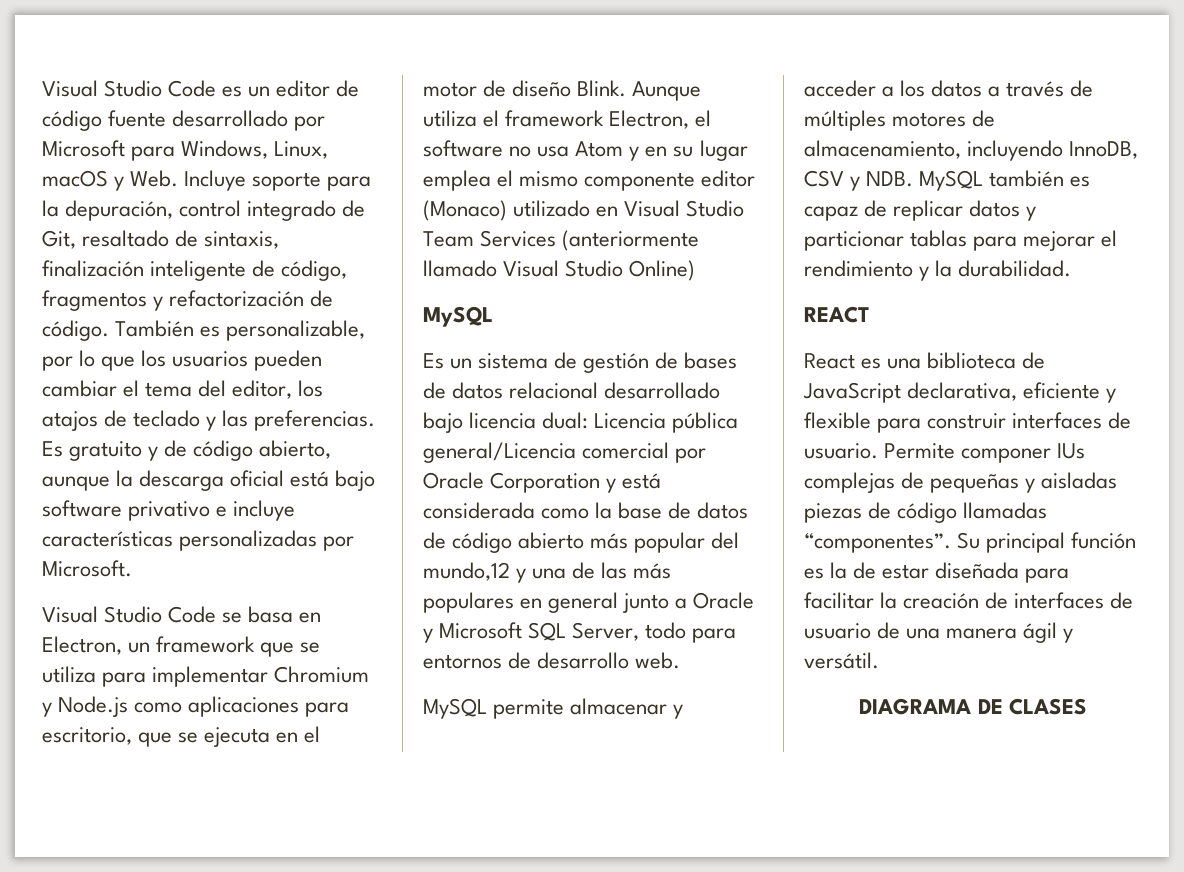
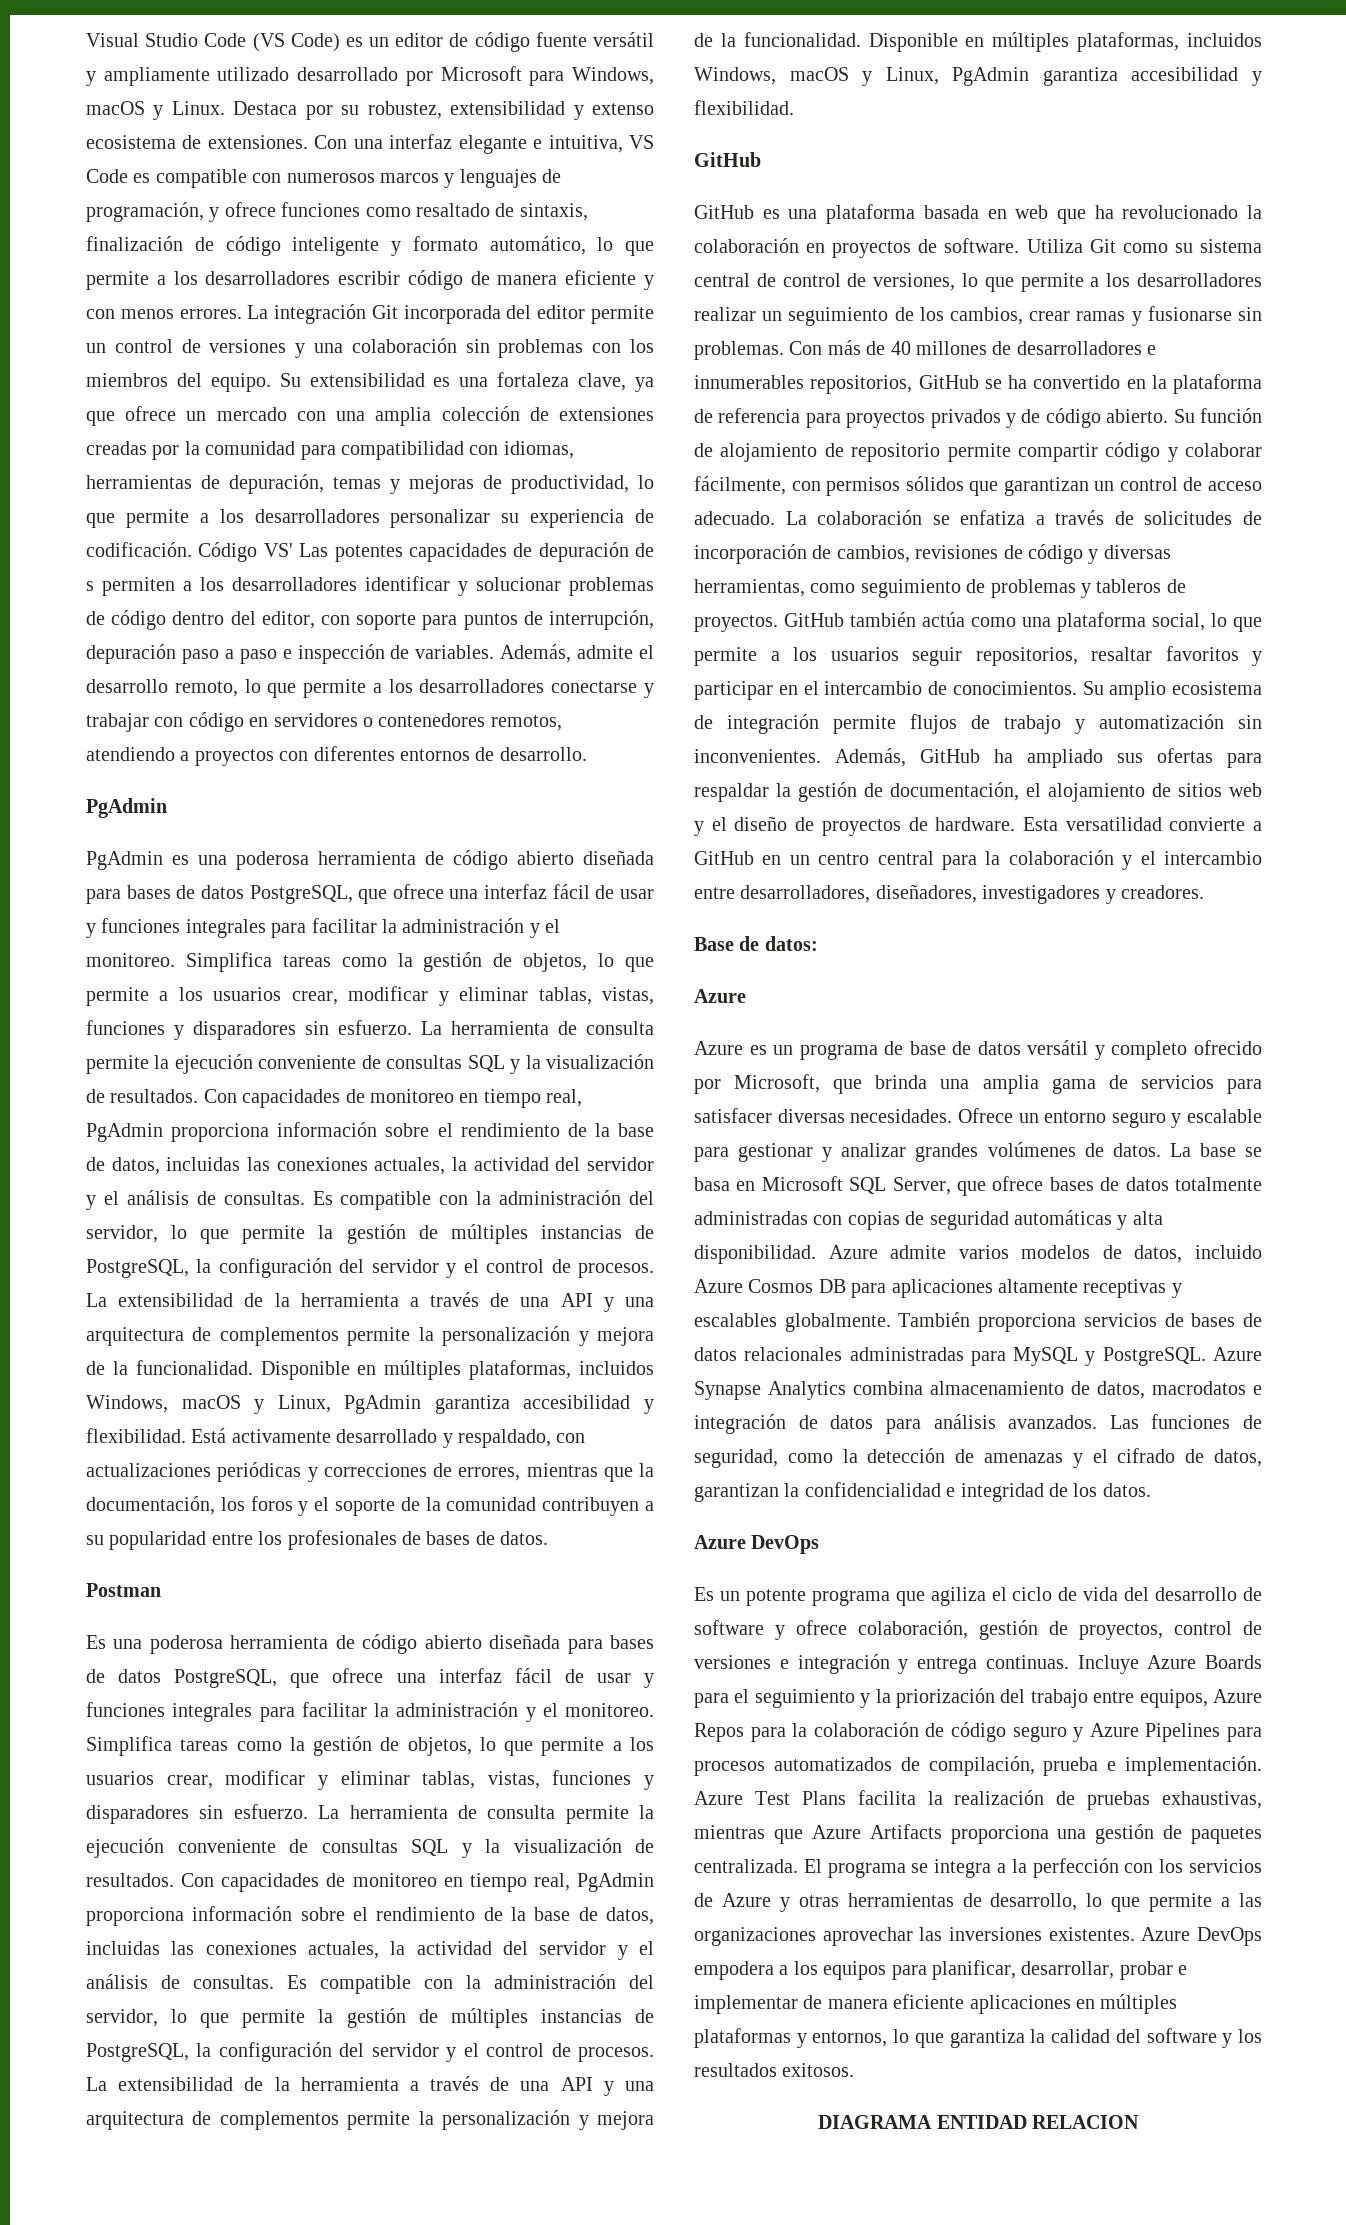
[42,80,217,97] Visual Studio Code -> [86,33,340,52] Visual Studio Code (VS Code)
(167, 118) none -> [593,32,654,47] [86,67,290,86] versátil y ampliamente utilizado
[274,141,329,159] [42,170,372,191] [42,200,366,221] [42,230,280,249] [42,260,348,281] [42,290,334,311] [42,320,366,341] [42,350,323,371] [42,380,324,399] [42,410,376,431] [42,440,332,461] [42,470,376,491] [42,500,296,521] [42,530,355,551] [42,560,132,577] [42,606,322,623] [42,636,321,657] [42,666,370,687] [42,696,350,717] [42,726,321,747] [423,80,702,101] [423,110,712,129] [423,140,748,161] [423,170,756,191] [423,200,745,221] [423,230,700,251] [423,260,696,281] [423,306,493,327] [423,352,738,373] [423,382,721,399] [423,412,739,433] [423,442,707,463] [423,472,662,493] [423,502,749,519] [423,532,740,553] [423,562,672,583] [423,592,755,613] [423,622,737,643] [423,652,681,669] [423,698,684,719] [804,80,1094,97] [804,110,996,131] [804,140,1139,161] [804,170,1091,191] [804,200,1037,221] [804,230,1118,251] [804,260,1072,281] [804,306,869,323] [804,352,1046,369] [803,382,1117,403] [804,412,1132,433] [804,443,1086,463] [804,472,1118,493] [804,502,1048,523] [804,532,1137,553] [804,562,1070,583] [804,592,1134,609] [804,622,1074,643] [804,652,879,669] Linux, macOS y Web. Incluye soporte para la depuración, control integrado de Git, resaltado de sintaxis, finalización inteligente de código, fragmentos y refactorización de código. También es personalizable, por lo que los usuarios pueden cambiar el tema del editor, los atajos de teclado y las preferencias. Es gratuito y de código abierto, aunque la descarga oficial está bajo software privativo e incluye características personalizadas por Microsoft. // Visual Studio Code se basa en Electron, un framework que se utiliza para implementar Chromium y Node.js como aplicaciones para escritorio, que se ejecuta en el motor de diseño Blink. Aunque utiliza el framework Electron, el software no usa Atom y en su lugar emplea el mismo componente editor (Monaco) utilizado en Visual Studio Team Services (anteriormente llamado Visual Studio Online) // MySQL // Es un sistema de gestión de bases de datos relacional desarrollado bajo licencia dual: Licencia pública general/Licencia comercial por Oracle Corporation y está considerada como la base de datos de código abierto más popular del mundo,12 y una de las más populares en general junto a Oracle y Microsoft SQL Server, todo para entornos de desarrollo web. // MySQL permite almacenar y acceder a los datos a través de múltiples motores de almacenamiento, incluyendo InnoDB, CSV y NDB. MySQL también es capaz de replicar datos y particionar tablas para mejorar el rendimiento y la durabilidad. // REACT // React es una biblioteca de JavaScript declarativa, eficiente y flexible para construir interfaces de usuario. Permite componer IUs complejas de pequeñas y aisladas piezas de código llamadas “componentes”. Su principal función es la de estar diseñada para facilitar la creación de interfaces de usuario de una manera ágil y versátil. -> [86,101,654,120] [86,134,655,154] [86,169,562,188] [86,202,588,222] [86,236,654,256] [86,270,654,290] [86,304,654,324] [86,338,654,358] [86,372,655,392] [86,406,654,426] [86,441,574,460] [86,474,654,494] [86,509,654,528] [86,542,654,562] [86,576,654,596] [86,610,654,630] [86,644,654,664] [86,679,654,698] [86,712,562,732] [86,746,587,766] [86,798,167,818] [86,850,654,870] [86,884,654,904] [86,918,561,938] [86,952,655,972] [86,986,654,1006] [86,1020,654,1040] [86,1054,654,1074] [86,1089,583,1108] [86,1122,654,1142] [86,1157,654,1175] [86,1190,654,1210] [86,1224,654,1244] [86,1258,654,1278] [86,1292,654,1312] [86,1326,654,1346] [86,1360,654,1380] [86,1395,654,1414] [86,1428,586,1448] [86,1462,654,1482] [86,1496,654,1516] [86,1530,549,1550] [86,1583,161,1597] [86,1634,655,1654] [86,1668,655,1688] [86,1702,654,1722] [86,1736,654,1756] [86,1770,654,1790] [86,1804,654,1824] [86,1838,654,1858] [86,1873,654,1892] [86,1906,654,1926] [86,1941,654,1960] [86,1974,654,1994] [86,2008,654,2028] [86,2042,654,2062] [86,2076,654,2096] [86,2110,654,2130] [694,32,1262,52] [694,67,1262,86] [694,100,794,115] [694,152,761,167] [694,204,1262,224] [694,238,1262,258] [694,273,1262,292] [694,306,1262,326] [694,340,1157,360] [694,374,1262,394] [694,408,1262,428] [694,442,1262,462] [694,476,1262,496] [694,510,1262,525] [694,544,1171,564] [694,579,1186,598] [694,612,1262,632] [694,646,1262,666] [694,681,1262,700] [694,714,1262,734] [694,748,1262,768] [694,782,1262,802] [694,816,1262,836] [694,850,1262,870] [694,884,1204,904] [694,936,818,951] [694,989,746,1003] [694,1040,1262,1060] [694,1074,1262,1094] [694,1108,1262,1128] [694,1142,1262,1162] [694,1176,1262,1196] [694,1210,1163,1230] [694,1245,1262,1264] [694,1279,1182,1298] [694,1312,1262,1332] [694,1347,1262,1366] [694,1381,1262,1400] [694,1414,1262,1434] [694,1448,1262,1468] [694,1482,1151,1502] [694,1535,820,1554] [694,1587,1262,1606] [694,1620,1262,1640] [694,1654,1262,1674] [694,1688,1262,1708] [694,1722,1262,1742] [694,1756,1262,1776] [694,1790,1262,1810] [694,1824,1262,1844] [694,1858,1262,1878] [694,1893,1262,1912] [694,1927,1262,1946] [694,1960,1188,1980] [694,1994,1178,2014] [694,2028,1262,2048] [694,2063,855,2077] macOS y Linux. Destaca por su robustez, extensibilidad y extenso ecosistema de extensiones. Con una interfaz elegante e intuitiva, VS Code es compatible con numerosos marcos y lenguajes de programación, y ofrece funciones como resaltado de sintaxis, finalización de código inteligente y formato automático, lo que permite a los desarrolladores escribir código de manera eficiente y con menos errores. La integración Git incorporada del editor permite un control de versiones y una colaboración sin problemas con los miembros del equipo. Su extensibilidad es una fortaleza clave, ya que ofrece un mercado con una amplia colección de extensiones creadas por la comunidad para compatibilidad con idiomas, herramientas de depuración, temas y mejoras de productividad, lo que permite a los desarrolladores personalizar su experiencia de codificación. Código VS' Las potentes capacidades de depuración de s permiten a los desarrolladores identificar y solucionar problemas de código dentro del editor, con soporte para puntos de interrupción, depuración paso a paso e inspección de variables. Además, admite el desarrollo remoto, lo que permite a los desarrolladores conectarse y trabajar con código en servidores o contenedores remotos, atendiendo a proyectos con diferentes entornos de desarrollo. // PgAdmin // PgAdmin es una poderosa herramienta de código abierto diseñada para bases de datos PostgreSQL, que ofrece una interfaz fácil de usar y funciones integrales para facilitar la administración y el monitoreo. Simplifica tareas como la gestión de objetos, lo que permite a los usuarios crear, modificar y eliminar tablas, vistas, funciones y disparadores sin esfuerzo. La herramienta de consulta permite la ejecución conveniente de consultas SQL y la visualización de resultados. Con capacidades de monitoreo en tiempo real, PgAdmin proporciona información sobre el rendimiento de la base de datos, incluidas las conexiones actuales, la actividad del servidor y el análisis de consultas. Es compatible con la administración del servidor, lo que permite la gestión de múltiples instancias de PostgreSQL, la configuración del servidor y el control de procesos. La extensibilidad de la herramienta a través de una API y una arquitectura de complementos permite la personalización y mejora de la funcionalidad. Disponible en múltiples plataformas, incluidos Windows, macOS y Linux, PgAdmin garantiza accesibilidad y flexibilidad. Está activamente desarrollado y respaldado, con actualizaciones periódicas y correcciones de errores, mientras que la documentación, los foros y el soporte de la comunidad contribuyen a su popularidad entre los profesionales de bases de datos. // Postman // Es una poderosa herramienta de código abierto diseñada para bases de datos PostgreSQL, que ofrece una interfaz fácil de usar y funciones integrales para facilitar la administración y el monitoreo. Simplifica tareas como la gestión de objetos, lo que permite a los usuarios crear, modificar y eliminar tablas, vistas, funciones y disparadores sin esfuerzo. La herramienta de consulta permite la ejecución conveniente de consultas SQL y la visualización de resultados. Con capacidades de monitoreo en tiempo real, PgAdmin proporciona información sobre el rendimiento de la base de datos, incluidas las conexiones actuales, la actividad del servidor y el análisis de consultas. Es compatible con la administración del servidor, lo que permite la gestión de múltiples instancias de PostgreSQL, la configuración del servidor y el control de procesos. La extensibilidad de la herramienta a través de una API y una arquitectura de complementos permite la personalización y mejora de la funcionalidad. Disponible en múltiples plataformas, incluidos Windows, macOS y Linux, PgAdmin garantiza accesibilidad y flexibilidad. // GitHub // GitHub es una plataforma basada en web que ha revolucionado la colaboración en proyectos de software. Utiliza Git como su sistema central de control de versiones, lo que permite a los desarrolladores realizar un seguimiento de los cambios, crear ramas y fusionarse sin problemas. Con más de 40 millones de desarrolladores e innumerables repositorios, GitHub se ha convertido en la plataforma de referencia para proyectos privados y de código abierto. Su función de alojamiento de repositorio permite compartir código y colaborar fácilmente, con permisos sólidos que garantizan un control de acceso adecuado. La colaboración se enfatiza a través de solicitudes de incorporación de cambios, revisiones de código y diversas herramientas, como seguimiento de problemas y tableros de proyectos. GitHub también actúa como una plataforma social, lo que permite a los usuarios seguir repositorios, resaltar favoritos y participar en el intercambio de conocimientos. Su amplio ecosistema de integración permite flujos de trabajo y automatización sin inconvenientes. Además, GitHub ha ampliado sus ofertas para respaldar la gestión de documentación, el alojamiento de sitios web y el diseño de proyectos de hardware. Esta versatilidad convierte a GitHub en un centro central para la colaboración y el intercambio entre desarrolladores, diseñadores, investigadores y creadores. // Base de datos: // Azure // Azure es un programa de base de datos versátil y completo ofrecido por Microsoft, que brinda una amplia gama de servicios para satisfacer diversas necesidades. Ofrece un entorno seguro y escalable para gestionar y analizar grandes volúmenes de datos. La base se basa en Microsoft SQL Server, que ofrece bases de datos totalmente administradas con copias de seguridad automáticas y alta disponibilidad. Azure admite varios modelos de datos, incluido Azure Cosmos DB para aplicaciones altamente receptivas y escalables globalmente. También proporciona servicios de bases de datos relacionales administradas para MySQL y PostgreSQL. Azure Synapse Analytics combina almacenamiento de datos, macrodatos e integración de datos para análisis avanzados. Las funciones de seguridad, como la detección de amenazas y el cifrado de datos, garantizan la confidencialidad e integridad de los datos. // Azure DevOps // Es un potente programa que agiliza el ciclo de vida del desarrollo de software y ofrece colaboración, gestión de proyectos, control de versiones e integración y entrega continuas. Incluye Azure Boards para el seguimiento y la priorización del trabajo entre equipos, Azure Repos para la colaboración de código seguro y Azure Pipelines para procesos automatizados de compilación, prueba e implementación. Azure Test Plans facilita la realización de pruebas exhaustivas, mientras que Azure Artifacts proporciona una gestión de paquetes centralizada. El programa se integra a la perfección con los servicios de Azure y otras herramientas de desarrollo, lo que permite a las organizaciones aprovechar las inversiones existentes. Azure DevOps empodera a los equipos para planificar, desarrollar, probar e implementar de manera eficiente aplicaciones en múltiples plataformas y entornos, lo que garantiza la calidad del software y los resultados exitosos.
[977,698,1087,715] DE CLASES -> [936,2115,1139,2129] ENTIDAD RELACION

